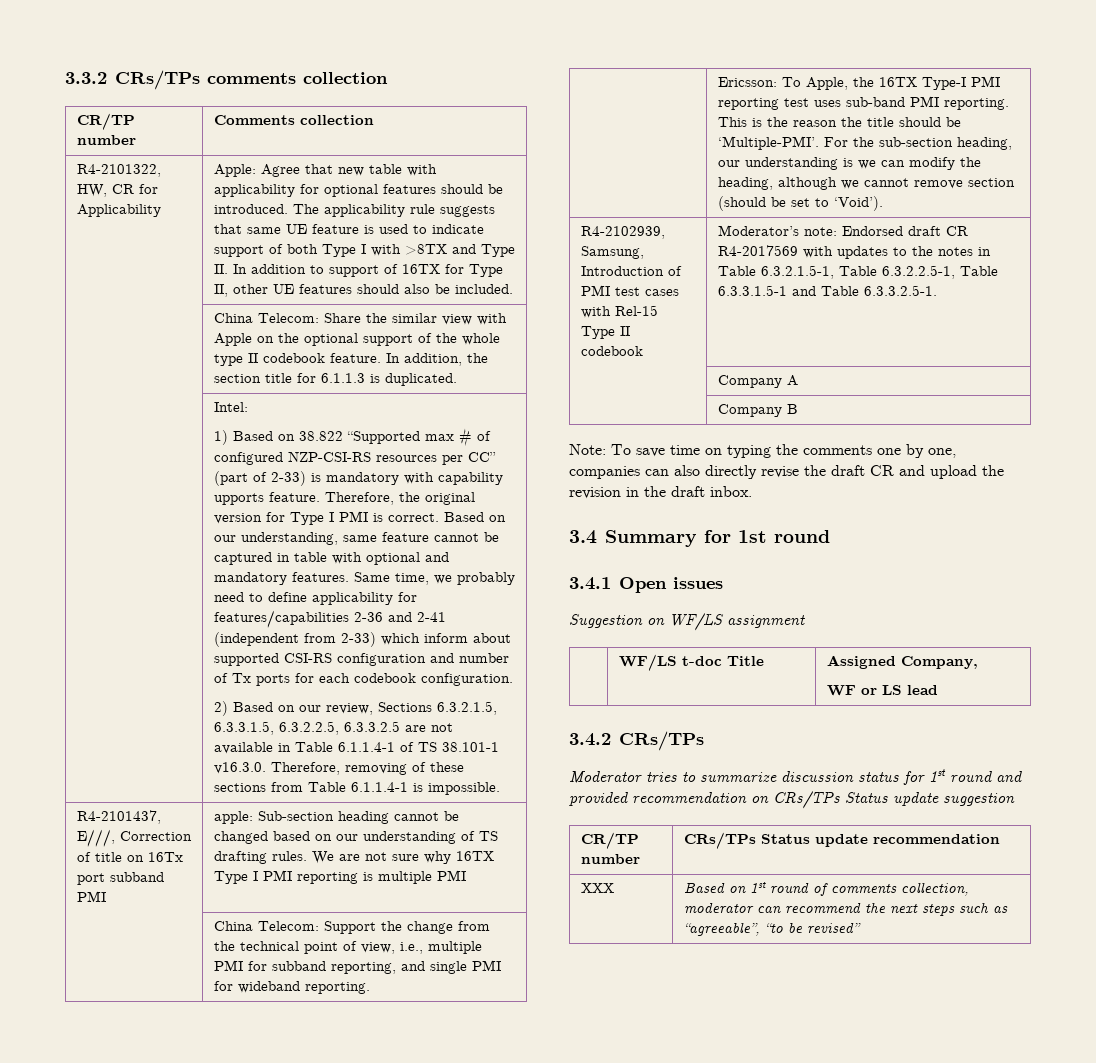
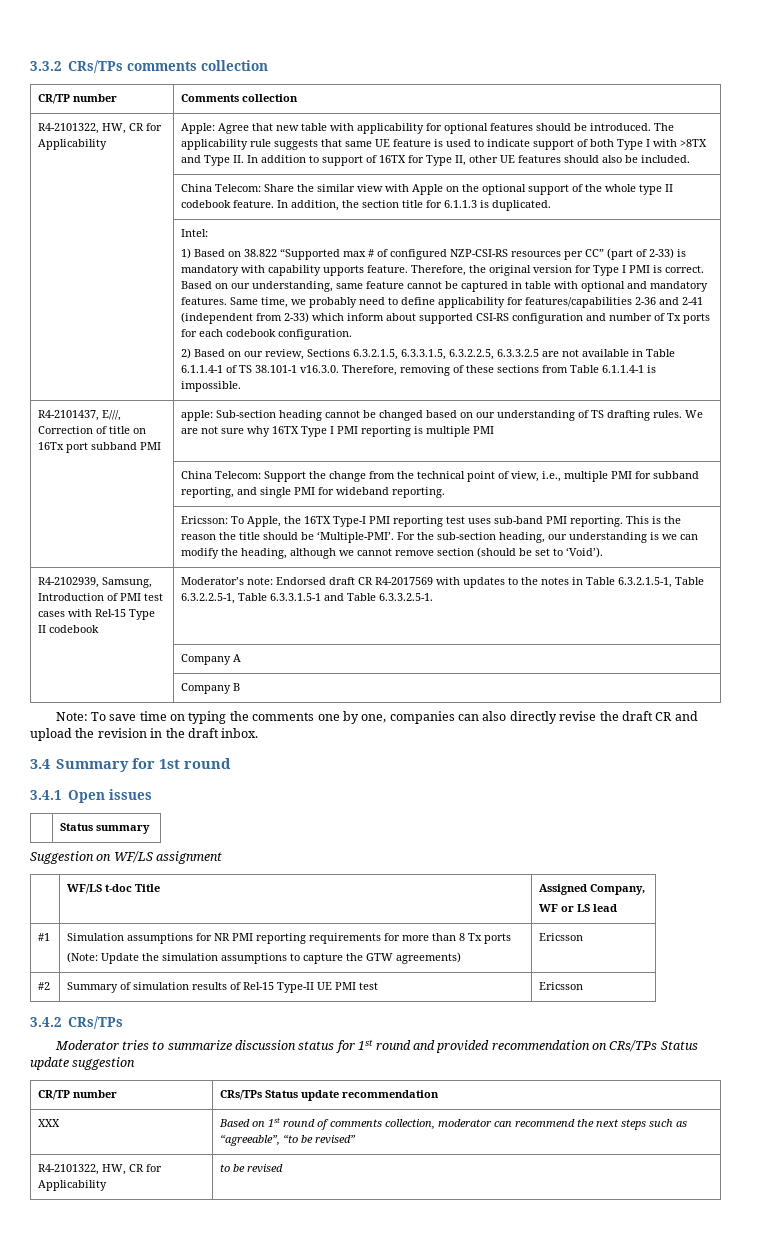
(723, 583) none -> [60,823,151,834] // | Status summary
(938, 690) none -> [38,933,51,941] [67,933,512,944] [67,952,462,964] [539,933,584,941] [38,982,51,990] [67,982,379,993] [539,982,584,990] // #1 | Simulation assumptions for NR PMI reporting requirements for more than 8 Tx ports // (Note: Update the simulation assumptions to capture the GTW agreements) | Ericsson // #2 | Summary of simulation results of Rel-15 Type-II UE PMI test | Ericsson
(861, 927) none -> [38,1164,163,1175] [38,1180,108,1191] [220,1164,284,1173] // R4-2101322, HW, CR for Applicability | to be revised

